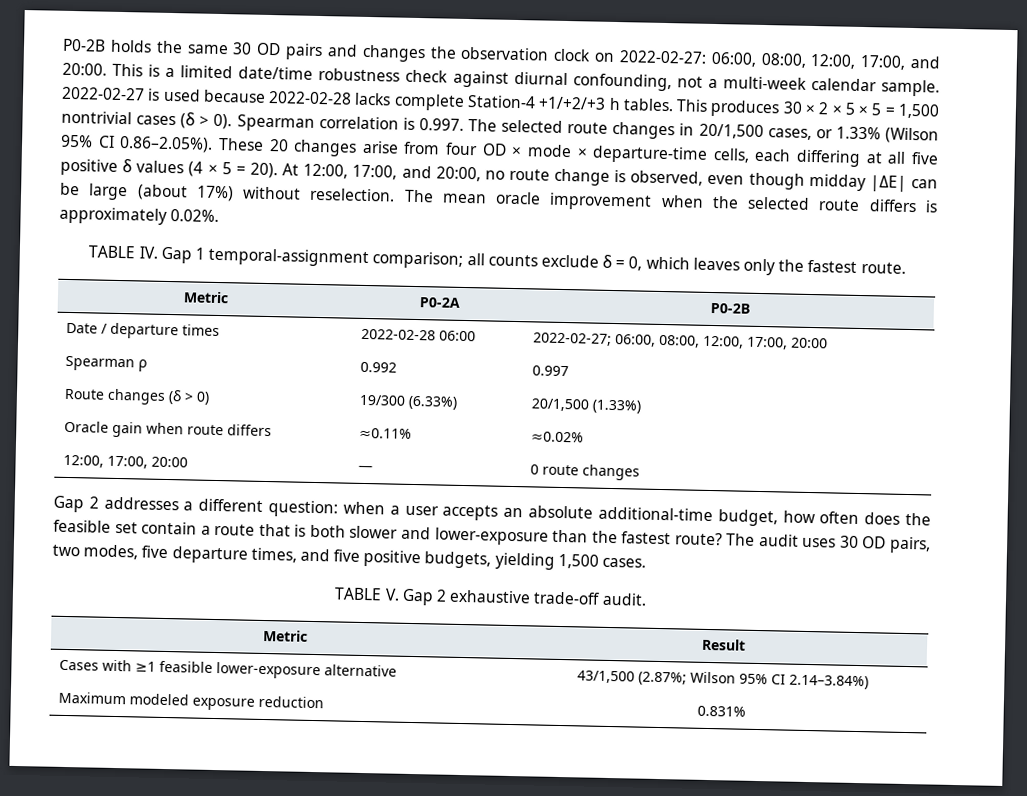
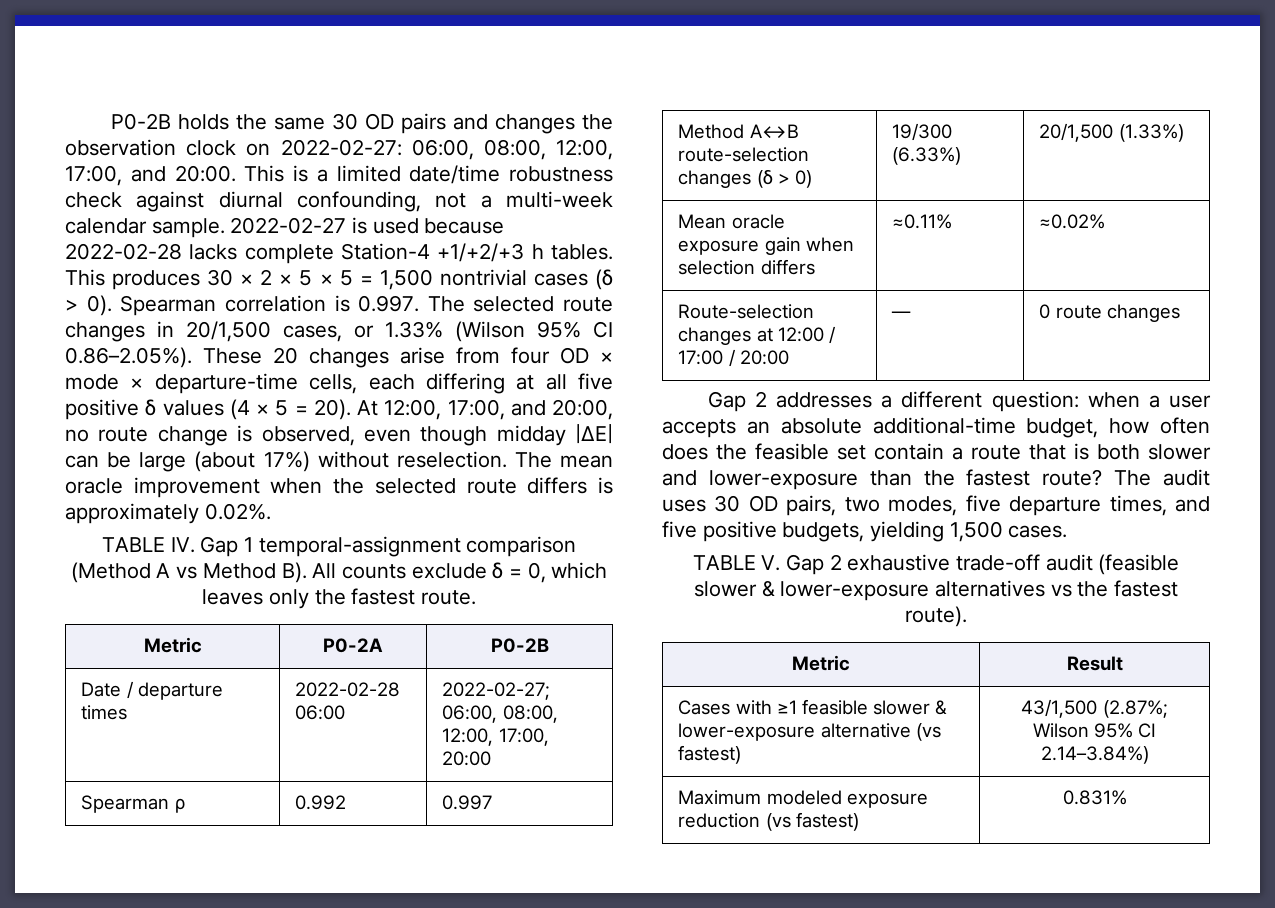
[372,251,485,269] comparison; all -> [466,536,577,557] [70,562,337,583] comparison (Method A vs Method B). All
[63,388,105,400] Route -> [678,124,799,139] [678,147,810,162] Method A↔B route-selection
[63,420,109,433] Oracle -> [678,214,785,229] [678,240,760,255] Mean oracle exposure
[186,424,224,436] route -> [678,260,756,275] selection
[62,454,148,469] 12:00, 17:00, -> [678,304,815,319] [678,326,836,345] [678,349,736,367] Route-selection changes at 12:00 / 17:00 /
[601,592,647,606] audit. -> [1045,554,1180,575] [693,580,1179,601] [905,606,967,627] audit (feasible slower & lower-exposure alternatives vs the fastest route).
(213, 666) none -> [872,700,948,715] slower &
(397, 670) none -> [915,723,941,741] [678,745,742,764] (vs fastest)
(324, 702) none -> [765,812,859,831] (vs fastest)

